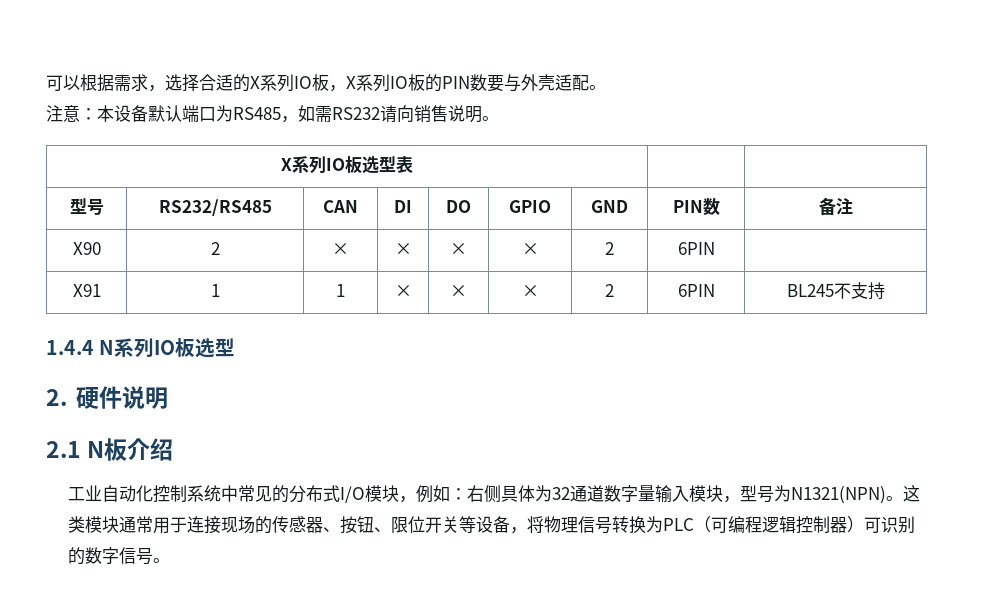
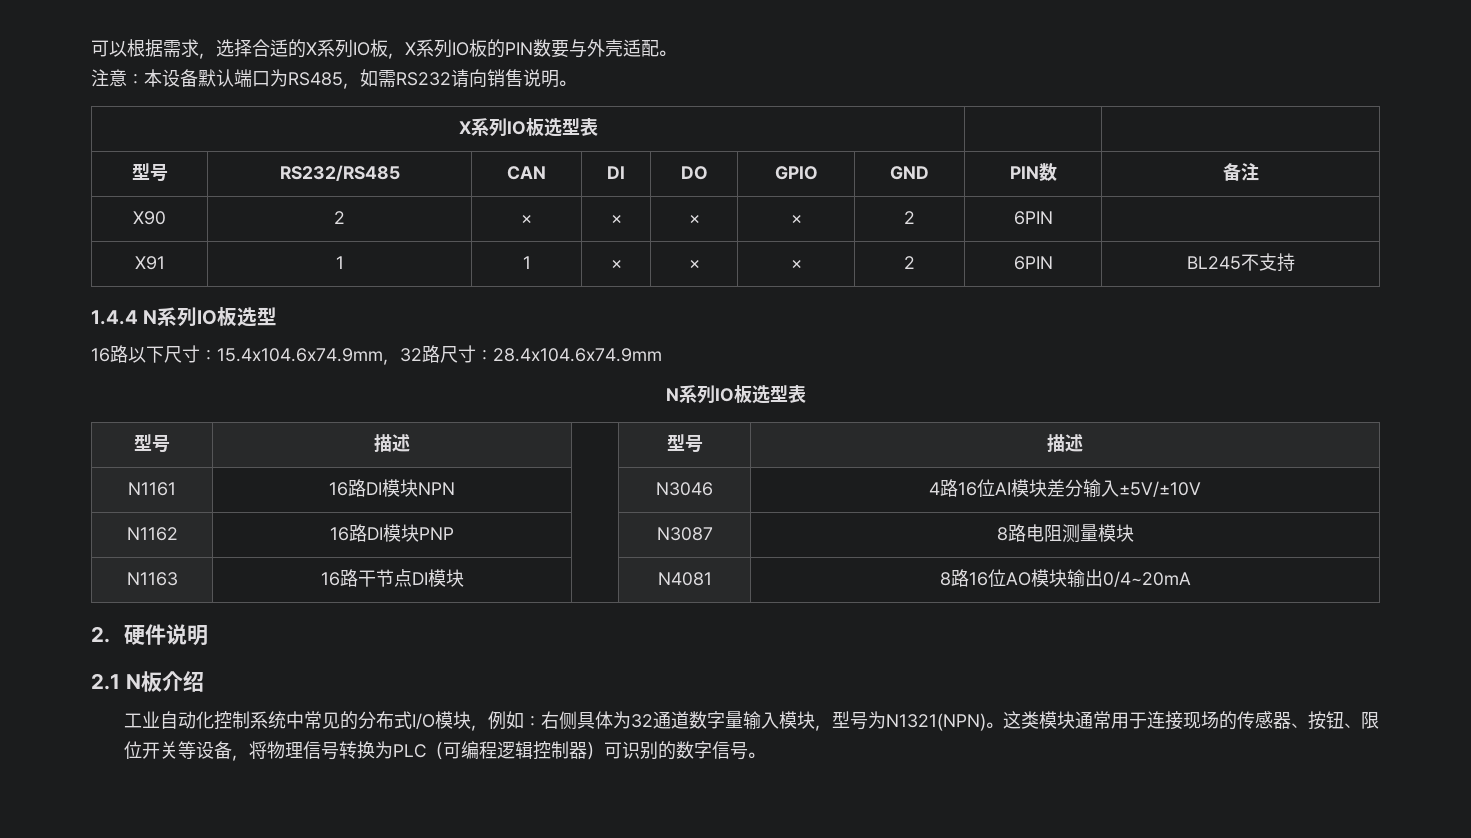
(236, 347) none -> [91,345,662,365] [665,385,806,404] [134,434,170,452] [374,434,411,452] [666,434,703,452] [1047,434,1083,452] [128,482,176,496] [329,479,456,497] [656,482,713,496] [928,479,1201,498] [126,527,178,541] [330,524,455,542] [656,527,713,541] [996,524,1134,543] [126,572,178,586] [320,569,464,587] [657,572,712,586] [939,569,1191,588] // 16路以下尺寸：15.4x104.6x74.9mm，32路尺寸：28.4x104.6x74.9mm // N系列IO板选型表 // 型号 | 描述 | | 型号 | 描述 // N1161 | 16路DI模块NPN | | N3046 | 4路16位AI模块差分输入±5V/±10V // N1162 | 16路DI模块PNP | | N3087 | 8路电阻测量模块 // N1163 | 16路干节点DI模块 | | N4081 | 8路16位AO模块输出0/4~20mA

